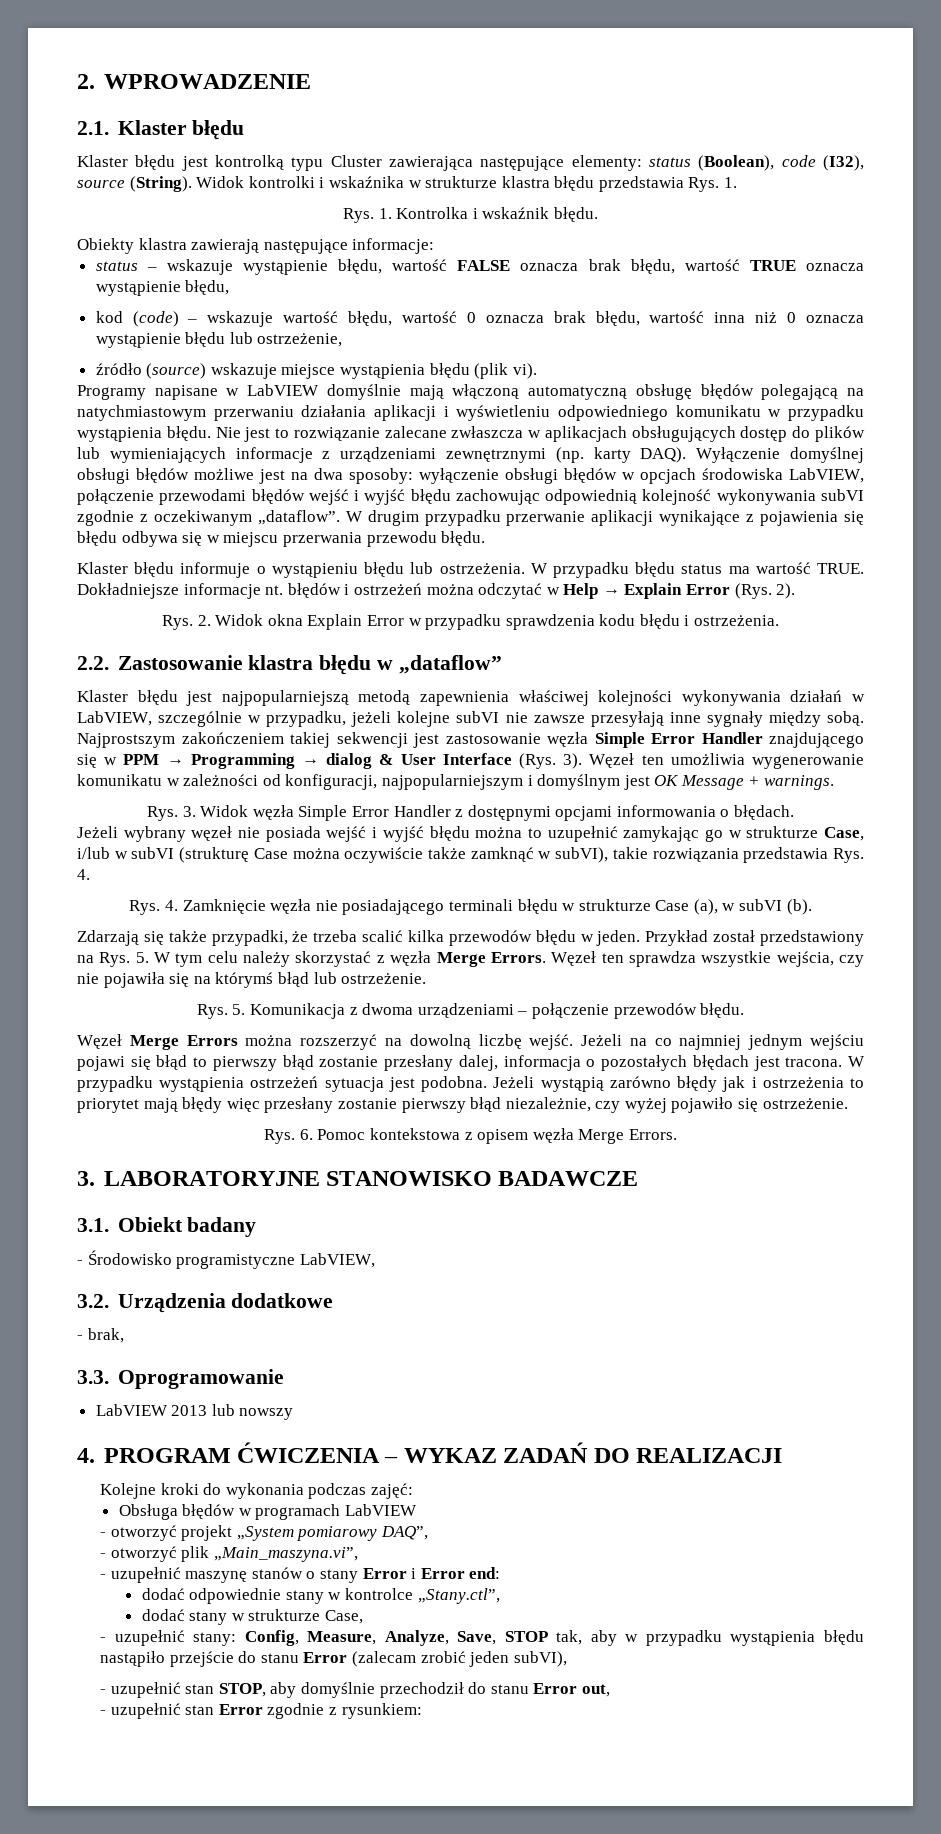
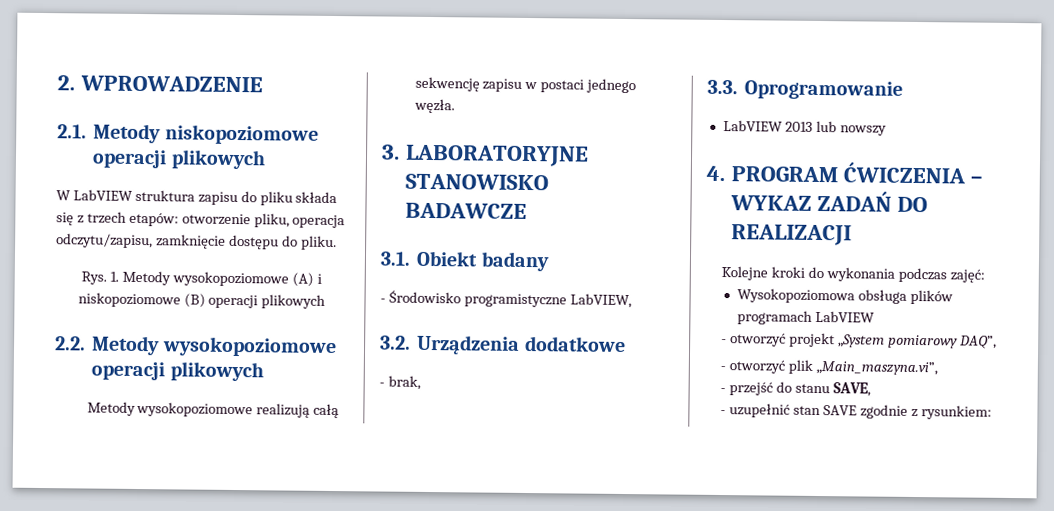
[117,120,245,140] [77,155,865,171] [77,176,738,192] [343,207,598,223] [77,238,435,254] [95,259,865,275] [95,280,230,296] [95,311,864,327] [95,332,343,348] [95,363,537,379] [77,384,865,400] [77,405,864,421] [77,426,865,442] [77,447,864,463] [77,468,864,484] [77,489,864,505] [77,510,864,526] [77,531,486,547] [77,562,864,578] [77,583,796,599] [161,614,780,630] [77,655,502,675] [77,690,866,706] [77,711,865,727] [77,732,864,748] [77,753,865,769] [77,774,835,790] [146,805,795,821] [77,826,864,842] [77,847,864,863] [77,869,90,880] [129,899,812,915] [77,930,864,946] [77,951,865,967] [77,972,427,988] [196,1003,745,1019] [77,1034,865,1050] [77,1055,866,1071] [77,1076,864,1092] [77,1097,848,1113] [264,1128,677,1144] Klaster błędu // Klaster błędu jest kontrolką typu Cluster zawierająca następujące elementy: status (Boolean), code (I32), source (String). Widok kontrolki i wskaźnika w strukturze klastra błędu przedstawia Rys. 1. // Rys. 1. Kontrolka i wskaźnik błędu. // Obiekty klastra zawierają następujące informacje: // status – wskazuje wystąpienie błędu, wartość FALSE oznacza brak błędu, wartość TRUE oznacza wystąpienie błędu, // kod (code) – wskazuje wartość błędu, wartość 0 oznacza brak błędu, wartość inna niż 0 oznacza wystąpienie błędu lub ostrzeżenie, // źródło (source) wskazuje miejsce wystąpienia błędu (plik vi). // Programy napisane w LabVIEW domyślnie mają włączoną automatyczną obsługę błędów polegającą na natychmiastowym przerwaniu działania aplikacji i wyświetleniu odpowiedniego komunikatu w przypadku wystąpienia błędu. Nie jest to rozwiązanie zalecane zwłaszcza w aplikacjach obsługujących dostęp do plików lub wymieniających informacje z urządzeniami zewnętrznymi (np. karty DAQ). Wyłączenie domyślnej obsługi błędów możliwe jest na dwa sposoby: wyłączenie obsługi błędów w opcjach środowiska LabVIEW, połączenie przewodami błędów wejść i wyjść błędu zachowując odpowiednią kolejność wykonywania subVI zgodnie z oczekiwanym „dataflow”. W drugim przypadku przerwanie aplikacji wynikające z pojawienia się błędu odbywa się w miejscu przerwania przewodu błędu. // Klaster błędu informuje o wystąpieniu błędu lub ostrzeżenia. W przypadku błędu status ma wartość TRUE. Dokładniejsze informacje nt. błędów i ostrzeżeń można odczytać w Help → Explain Error (Rys. 2). // Rys. 2. Widok okna Explain Error w przypadku sprawdzenia kodu błędu i ostrzeżenia. // 2.2. Zastosowanie klastra błędu w „dataflow” // Klaster błędu jest najpopularniejszą metodą zapewnienia właściwej kolejności wykonywania działań w LabVIEW, szczególnie w przypadku, jeżeli kolejne subVI nie zawsze przesyłają inne sygnały między sobą. Najprostszym zakończeniem takiej sekwencji jest zastosowanie węzła Simple Error Handler znajdującego się w PPM → Programming → dialog & User Interface (Rys. 3). Węzeł ten umożliwia wygenerowanie komunikatu w zależności od konfiguracji, najpopularniejszym i domyślnym jest OK Message + warnings. // Rys. 3. Widok węzła Simple Error Handler z dostępnymi opcjami informowania o błędach. // Jeżeli wybrany węzeł nie posiada wejść i wyjść błędu można to uzupełnić zamykając go w strukturze Case, i/lub w subVI (strukturę Case można oczywiście także zamknąć w subVI), takie rozwiązania przedstawia Rys. 4. // Rys. 4. Zamknięcie węzła nie posiadającego terminali błędu w strukturze Case (a), w subVI (b). // Zdarzają się także przypadki, że trzeba scalić kilka przewodów błędu w jeden. Przykład został przedstawiony na Rys. 5. W tym celu należy skorzystać z węzła Merge Errors. Węzeł ten sprawdza wszystkie wejścia, czy nie pojawiła się na którymś błąd lub ostrzeżenie. // Rys. 5. Komunikacja z dwoma urządzeniami – połączenie przewodów błędu. // Węzeł Merge Errors można rozszerzyć na dowolną liczbę wejść. Jeżeli na co najmniej jednym wejściu pojawi się błąd to pierwszy błąd zostanie przesłany dalej, informacja o pozostałych błędach jest tracona. W przypadku wystąpienia ostrzeżeń sytuacja jest podobna. Jeżeli wystąpią zarówno błędy jak i ostrzeżenia to priorytet mają błędy więc przesłany zostanie pierwszy błąd niezależnie, czy wyżej pojawiło się ostrzeżenie. // Rys. 6. Pomoc kontekstowa z opisem węzła Merge Errors. -> [93,123,319,145] [92,149,266,170] [56,189,338,206] [56,211,346,229] [56,233,337,251] [81,270,322,287] [77,292,327,309] [55,335,337,358] [91,361,264,382] [86,401,340,419] [414,76,637,94] [413,98,455,114] Metody niskopoziomowe operacji plikowych // W LabVIEW struktura zapisu do pliku składa się z trzech etapów: otworzenie pliku, operacja odczytu/zapisu, zamknięcie dostępu do pliku. // Rys. 1. Metody wysokopoziomowe (A) i niskopoziomowe (B) operacji plikowych // 2.2. Metody wysokopoziomowe operacji plikowych // Metody wysokopoziomowe realizują całą sekwencję zapisu w postaci jednego węzła.
[118,1504,252,1520] Obsługa błędów w -> [737,288,954,305] Wysokopoziomowa obsługa plików
[110,1567,501,1583] [141,1588,500,1604] [141,1609,364,1625] [99,1630,864,1646] [99,1651,567,1667] [99,1682,610,1698] [99,1703,263,1719] uzupełnić maszynę stanów o stany Error i Error end: // dodać odpowiednie stany w kontrolce „Stany.ctl”, // dodać stany w strukturze Case, // - uzupełnić stany: Config, Measure, Analyze, Save, STOP tak, aby w przypadku wystąpienia błędu nastąpiło przejście do stanu Error (zalecam zrobić jeden subVI), // - uzupełnić stan STOP, aby domyślnie przechodził do stanu Error out, // - uzupełnić stan Error -> [729,381,871,397] [720,403,858,418] przejść do stanu SAVE, // - uzupełnić stan SAVE

